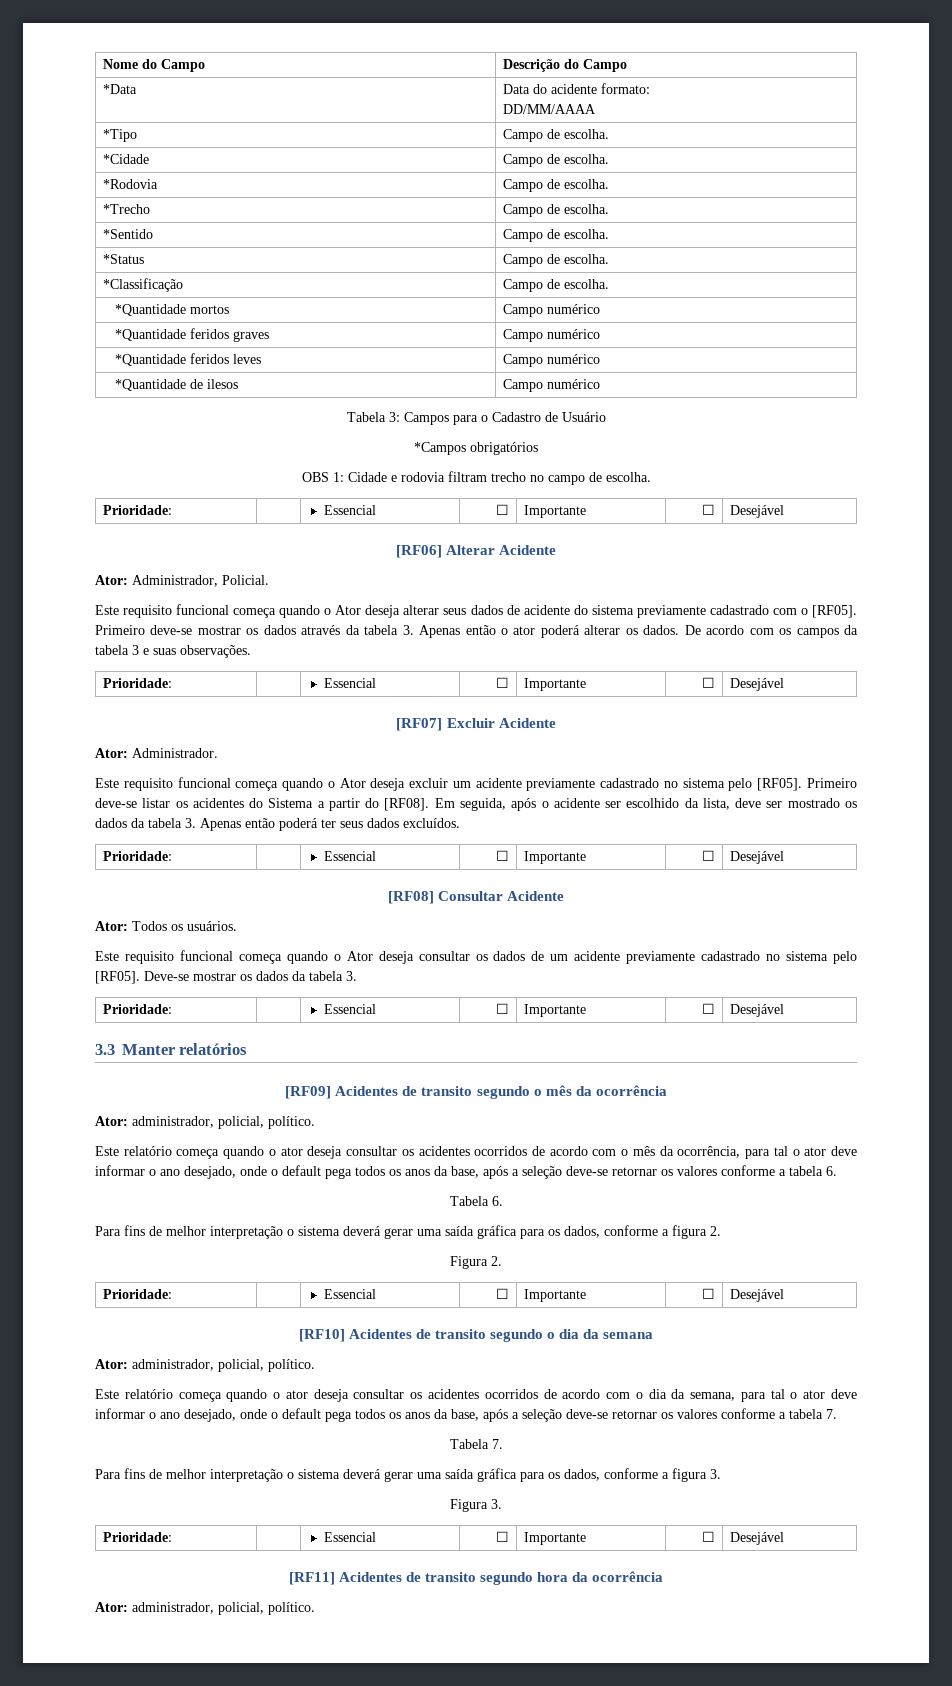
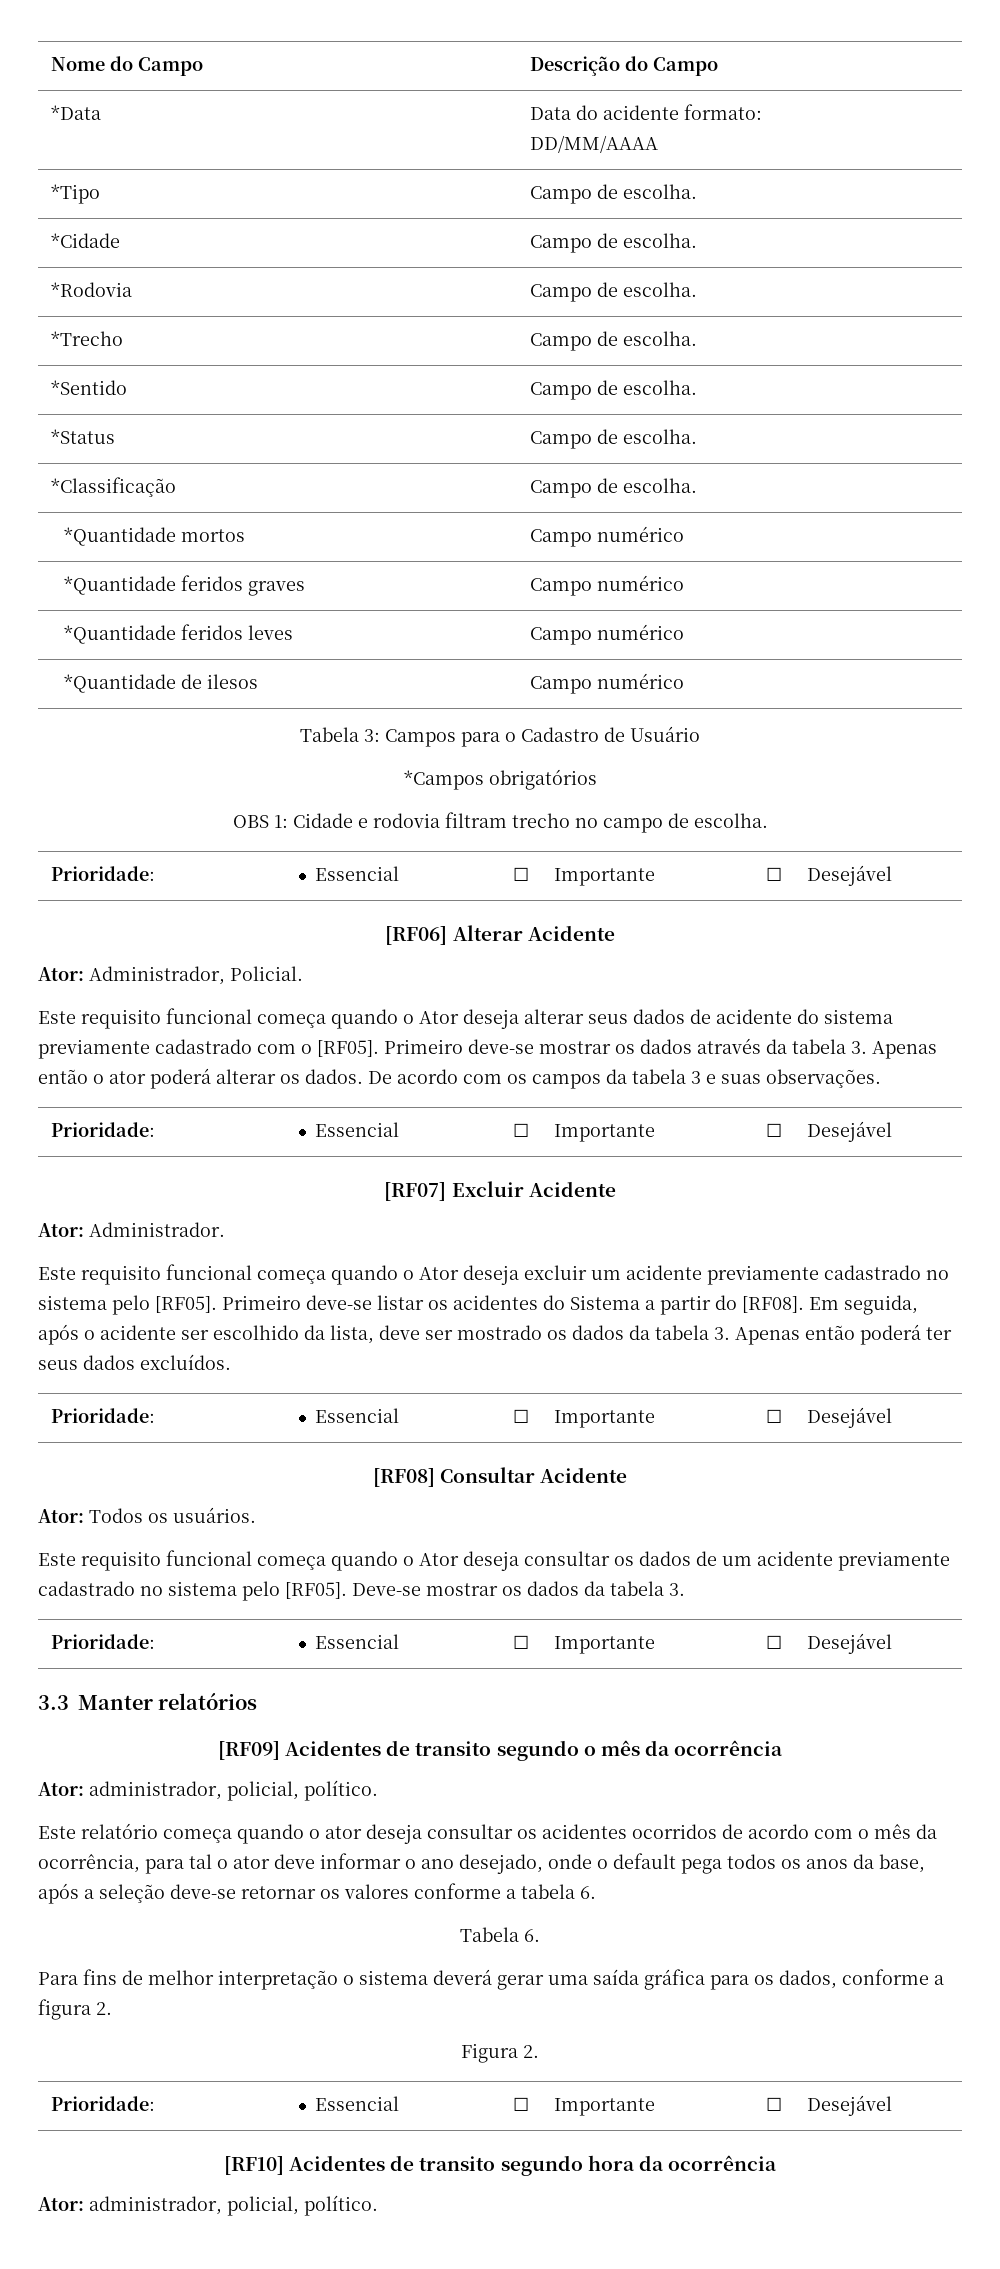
[547,1329,654,1339] [95,1359,315,1372] [95,1389,857,1402] [95,1408,837,1422] [449,1439,503,1449] [95,1468,721,1482] [450,1499,502,1512] [103,1532,173,1542] [323,1532,376,1542] [495,1531,509,1542] [524,1532,587,1545] [701,1531,715,1542] [730,1532,785,1545] [288,1572,534,1585] o dia da semana // Ator: administrador, policial, político. // Este relatório começa quando o ator deseja consultar os acidentes ocorridos de acordo com o dia da semana, para tal o ator deve informar o ano desejado, onde o default pega todos os anos da base, após a seleção deve-se retornar os valores conforme a tabela 7. // Tabela 7. // Para fins de melhor interpretação o sistema deverá gerar uma saída gráfica para os dados, conforme a figura 3. // Figura 3. // Prioridade: | | Essencial | ☐ | Importante | ☐ | Desejável // [RF11] Acidentes de transito segundo -> (583, 2165) none

